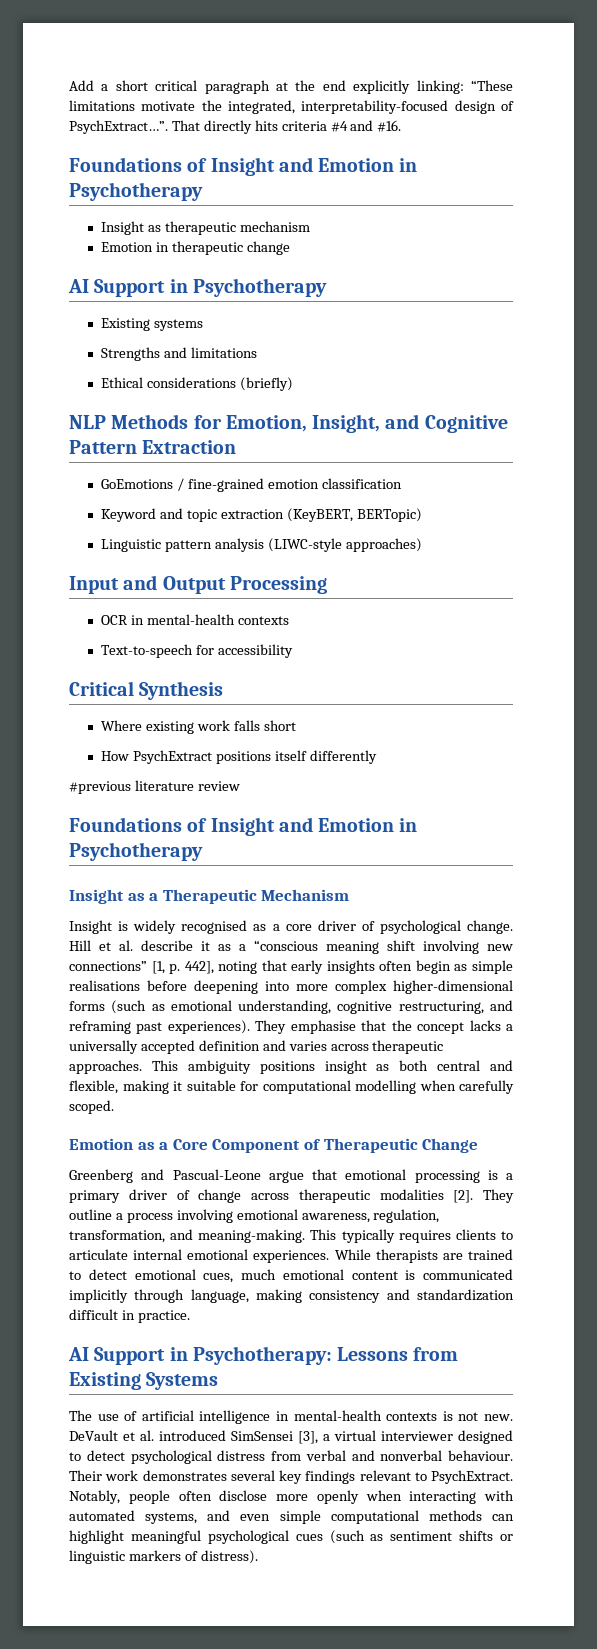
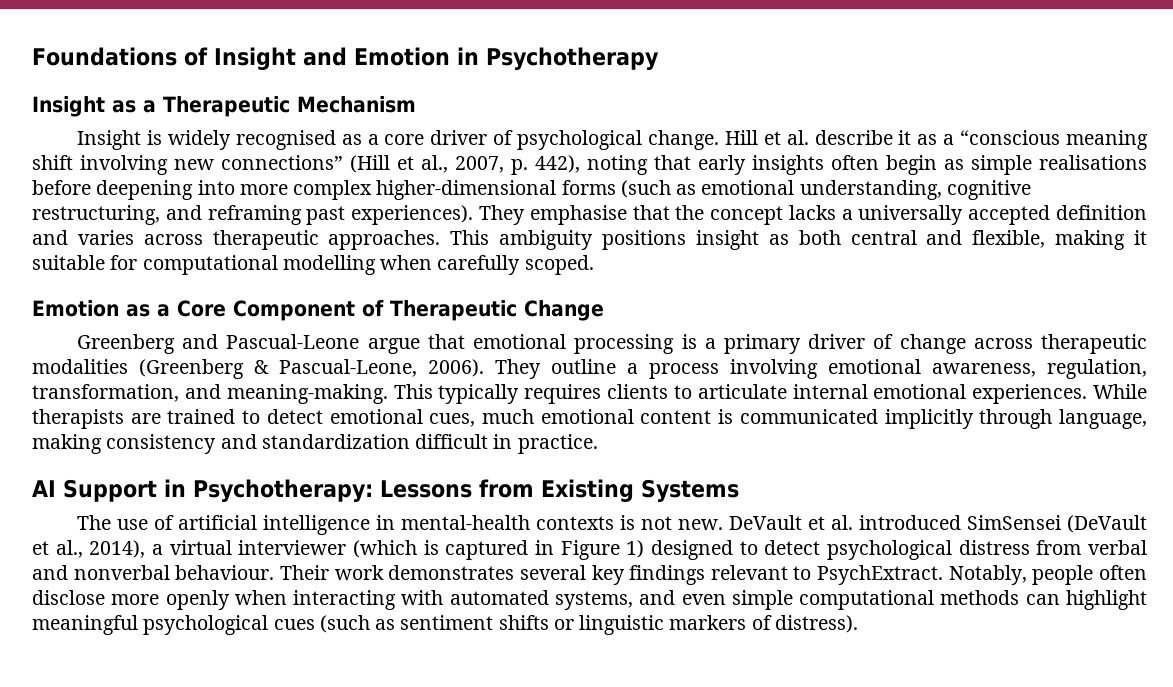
[69,80,513,94] [69,100,514,114] [69,120,402,134] [69,157,418,176] [69,182,203,201] [101,221,310,235] [101,241,290,255] [68,278,327,297] [101,318,204,331] [101,347,258,361] [101,377,294,391] [69,414,508,433] [69,440,237,454] [101,478,402,492] [101,508,422,522] [101,538,422,552] [69,575,327,594] [101,614,289,625] [101,644,294,658] [69,681,224,700] [101,720,296,734] [101,750,377,764] [69,780,240,794] Add a short critical paragraph at the end explicitly linking: “These limitations motivate the integrated, interpretability-focused design of PsychExtract…”. That directly hits criteria #4 and #16. // Foundations of Insight and Emotion in Psychotherapy // Insight as therapeutic mechanism // Emotion in therapeutic change // AI Support in Psychotherapy // Existing systems // Strengths and limitations // Ethical considerations (briefly) // NLP Methods for Emotion, Insight, and Cognitive Pattern Extraction // GoEmotions / fine-grained emotion classification // Keyword and topic extraction (KeyBERT, BERTopic) // Linguistic pattern analysis (LIWC-style approaches) // Input and Output Processing // OCR in mental-health contexts // Text-to-speech for accessibility // Critical Synthesis // Where existing work falls short // How PsychExtract positions itself differently // #previous literature review // -> (32, 56) none
[151,961,214,974] [1, p. 442], -> [350,155,580,175] (Hill et al., 2007, p. 442),
[453,1190,474,1203] [2]. -> [139,359,484,379] (Greenberg & Pascual-Leone, 2006).
[298,1430,453,1444] [3], a virtual interviewer -> [1067,515,1147,533] [32,540,645,560] (DeVault et al., 2014), a virtual interviewer (which is captured in Figure 1)

